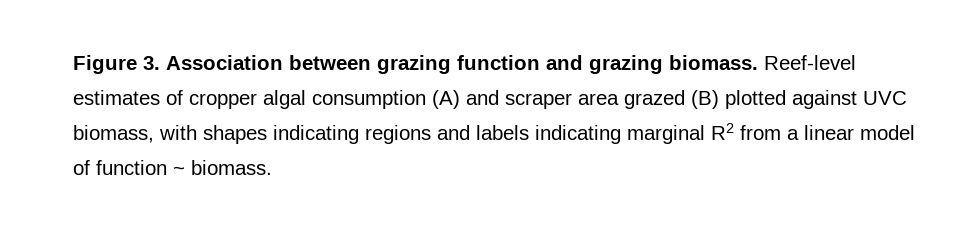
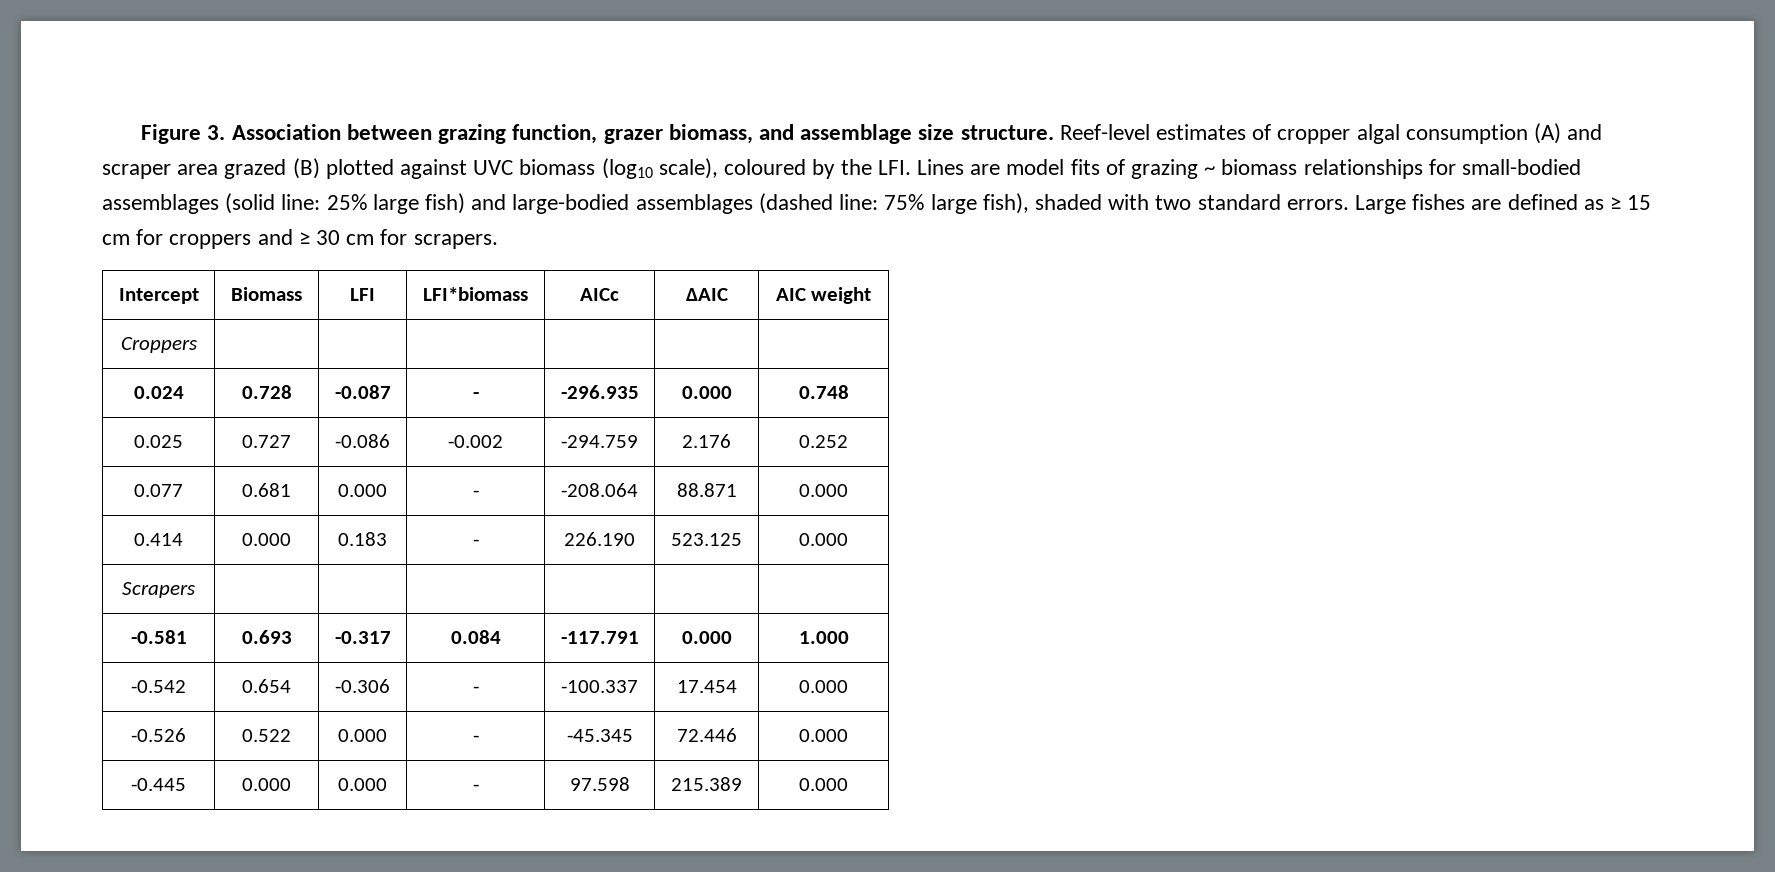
[457,55,758,74] function and grazing biomass. -> [512,124,1054,144] function, grazer biomass, and assemblage size structure.
[73,123,915,144] [73,160,272,175] biomass, with shapes indicating regions and labels indicating marginal R2 from a linear model of function ~ biomass. -> [519,158,1582,179] [102,193,1652,214] [102,229,498,249] [118,288,199,304] [231,287,302,301] [350,288,375,301] [423,287,528,301] [580,288,619,301] [685,288,728,301] [775,287,872,304] [120,337,197,353] [133,386,184,399] [241,385,292,399] [334,385,391,399] [472,392,479,399] [560,385,639,399] [681,386,732,399] [798,385,849,399] [134,435,183,448] [242,435,291,448] [335,434,390,448] [448,435,503,448] [561,435,638,448] [682,434,731,448] [799,435,848,448] [134,484,183,497] [242,483,291,497] [338,484,387,497] [472,490,479,497] [561,483,638,497] [676,483,737,497] [799,484,848,497] [134,533,183,546] [242,533,291,546] [338,532,387,546] [472,539,479,546] [564,532,635,546] [671,533,742,546] [799,533,848,546] [122,582,195,598] [130,630,187,644] [241,630,292,644] [334,631,391,644] [450,630,501,644] [560,631,639,644] [681,631,732,644] [798,631,849,644] [131,680,186,693] [242,679,291,693] [335,679,390,693] [472,686,479,693] [561,680,638,693] [676,680,737,693] [799,680,848,693] [131,728,186,742] [242,729,291,742] [338,729,387,742] [472,735,479,742] [566,729,633,742] [676,728,737,742] [799,729,848,742] [131,778,186,791] [242,778,291,791] [338,778,387,791] [472,784,479,791] [569,777,630,791] [671,777,742,791] [799,778,848,791] biomass (log10 scale), coloured by the LFI. Lines are model fits of grazing ~ biomass relationships for small-bodied assemblages (solid line: 25% large fish) and large-bodied assemblages (dashed line: 75% large fish), shaded with two standard errors. Large fishes are defined as ≥ 15 cm for croppers and ≥ 30 cm for scrapers. // Intercept | Biomass | LFI | LFI*biomass | AICc | ∆AIC | AIC weight // Croppers | | | | | | // 0.024 | 0.728 | -0.087 | - | -296.935 | 0.000 | 0.748 // 0.025 | 0.727 | -0.086 | -0.002 | -294.759 | 2.176 | 0.252 // 0.077 | 0.681 | 0.000 | - | -208.064 | 88.871 | 0.000 // 0.414 | 0.000 | 0.183 | - | 226.190 | 523.125 | 0.000 // Scrapers | | | | | | // -0.581 | 0.693 | -0.317 | 0.084 | -117.791 | 0.000 | 1.000 // -0.542 | 0.654 | -0.306 | - | -100.337 | 17.454 | 0.000 // -0.526 | 0.522 | 0.000 | - | -45.345 | 72.446 | 0.000 // -0.445 | 0.000 | 0.000 | - | 97.598 | 215.389 | 0.000

